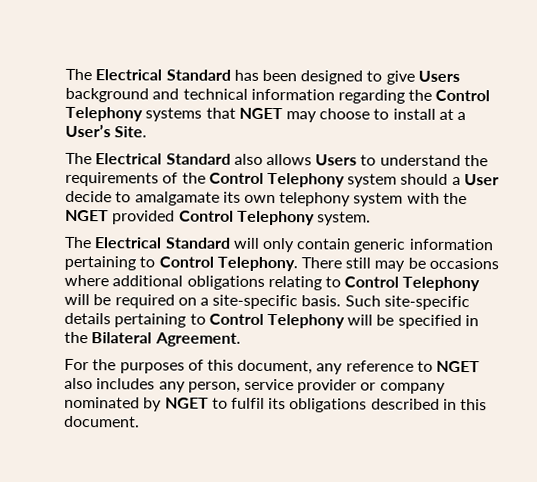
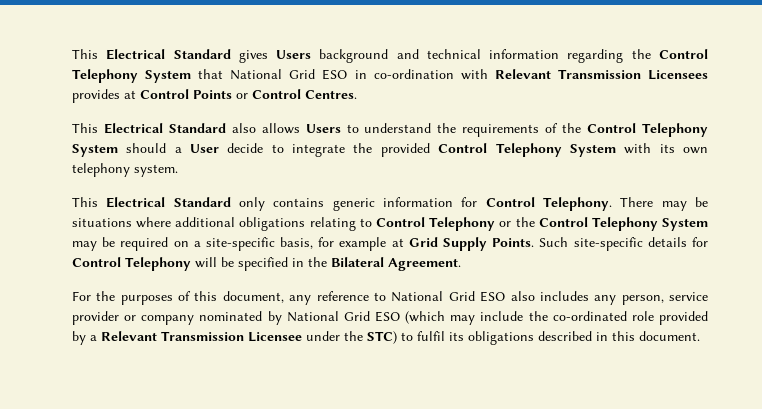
[65,68,415,85] The Electrical Standard has been designed to give -> [71,49,268,63] This Electrical Standard gives
[145,107,466,123] [65,123,148,138] [65,152,93,165] systems that NGET may choose to install at a User’s Site. // The -> [145,69,708,83] [71,89,357,103] [71,123,98,133] System that National Grid ESO in co-ordination with Relevant Transmission Licensees provides at Control Points or Control Centres. // This
[347,173,398,188] system -> [71,144,118,157] System
[134,191,467,207] [65,209,315,226] amalgamate its own telephony system with the NGET provided Control Telephony -> [292,143,709,157] [71,163,130,177] integrate the provided Control Telephony System with its own telephony
[64,236,494,253] [64,255,156,271] The Electrical Standard will only contain generic information pertaining to -> [71,197,478,211] This Electrical Standard only contains generic information for
[345,257,499,272] still may be occasions -> [661,197,708,211] [71,218,132,227] may be situations
[64,293,91,306] will -> [499,217,708,231] [71,241,97,251] or the Control Telephony System may
[301,295,342,307] basis. -> [280,237,535,251] basis, for example at Grid Supply Points.
[114,313,206,328] pertaining to -> [692,237,708,247] for
[435,360,480,373] NGET -> [391,291,506,302] National Grid ESO
[164,397,209,409] NGET -> [286,311,709,325] [71,331,397,345] National Grid ESO (which may include the co-ordinated role provided by a Relevant Transmission Licensee under the STC)

